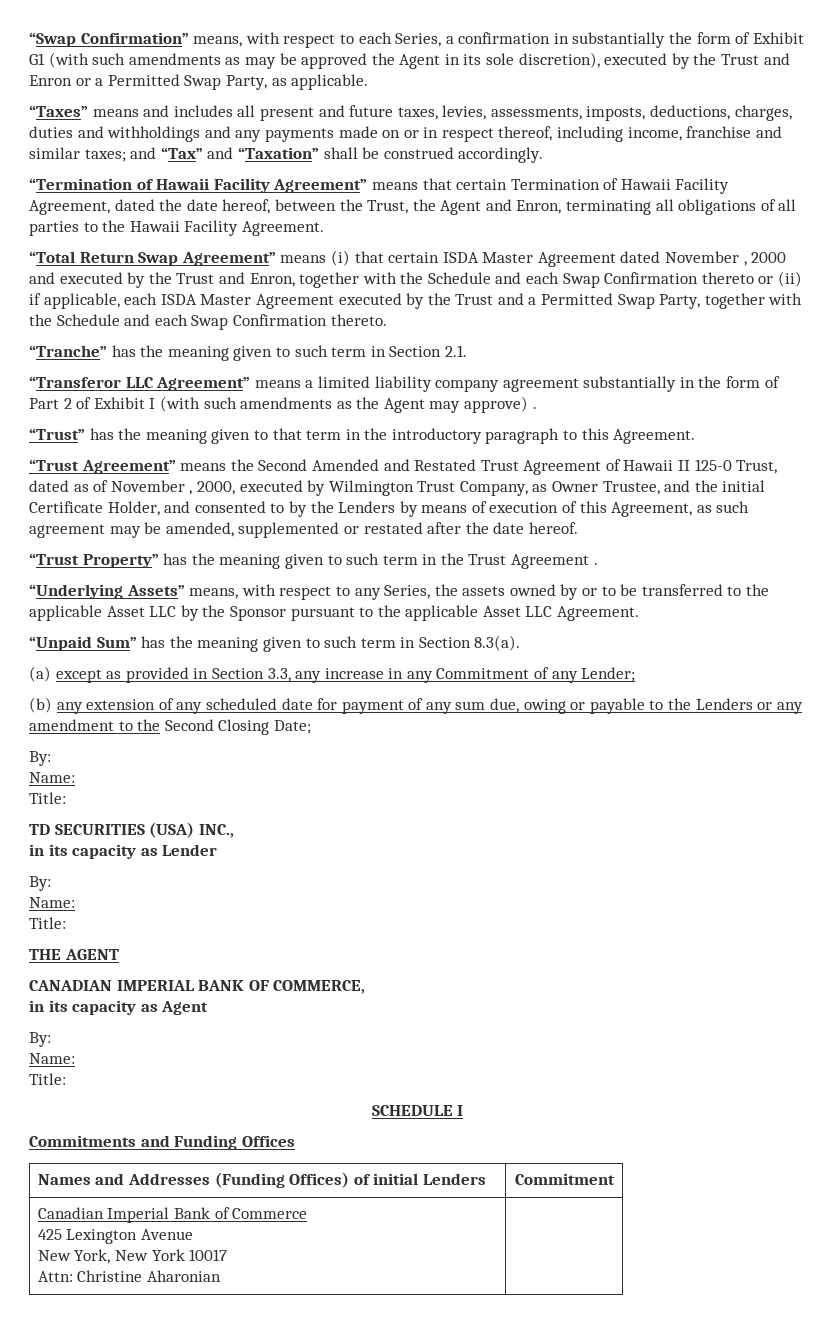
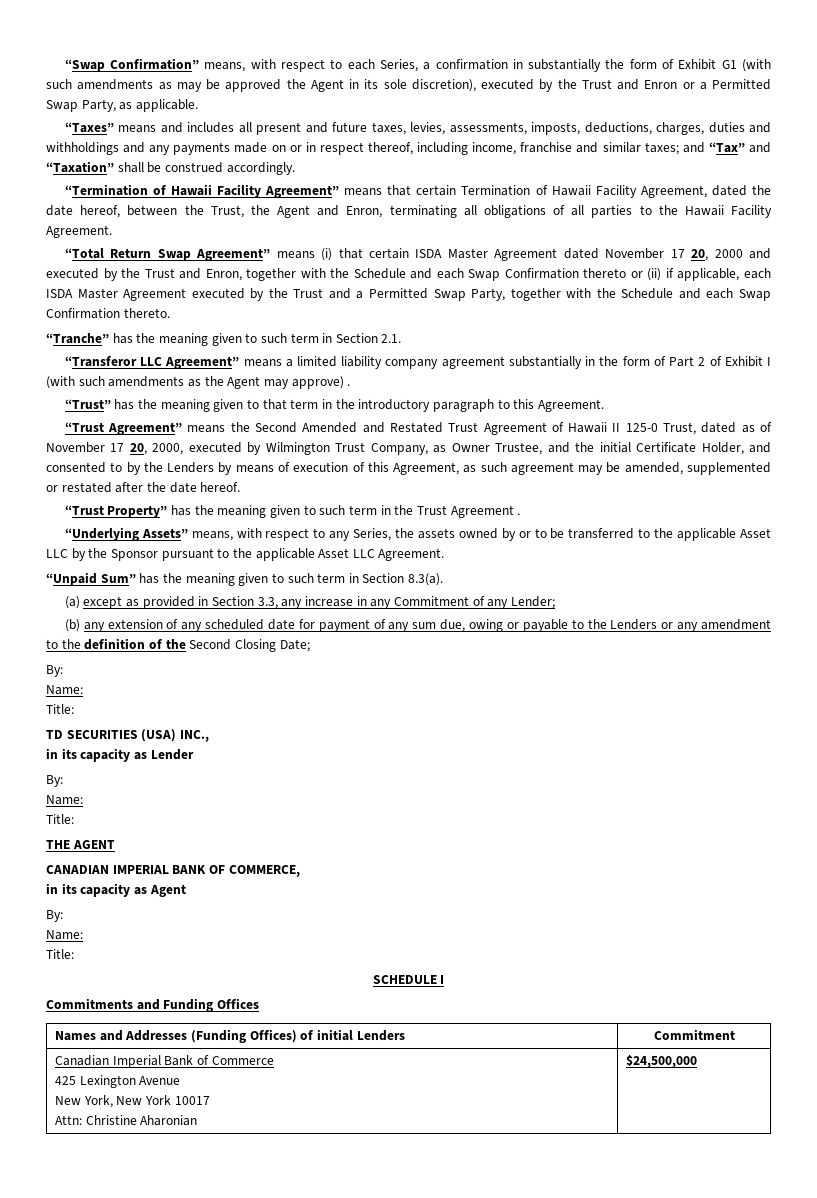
[743,261,747,266] , -> [670,249,709,261] 17 20,
[189,490,193,495] , -> [110,443,147,455] 17 20,
(161, 725) none -> [84,638,186,650] definition of the
(221, 1276) none -> [626,1055,698,1068] $24,500,000

